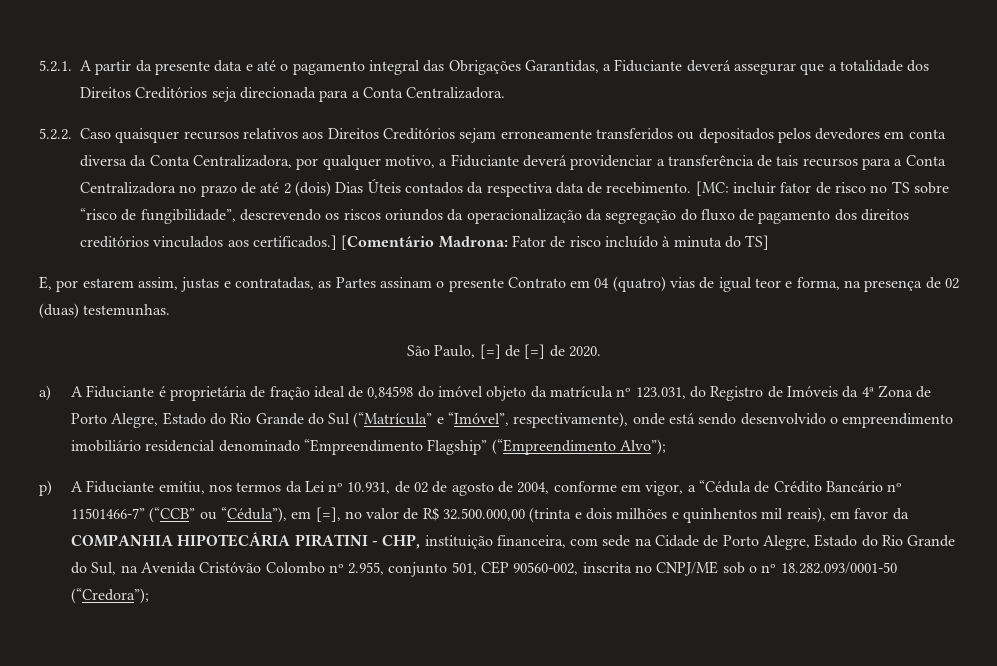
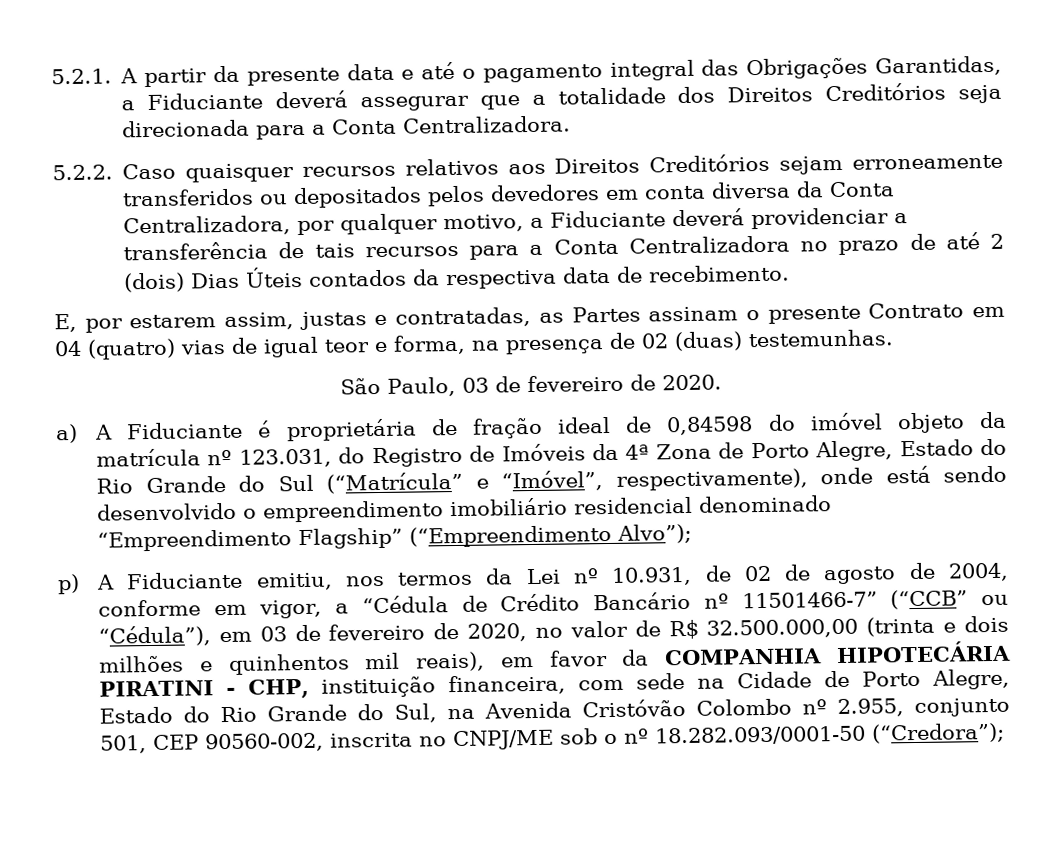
[695,181,950,196] [80,208,910,224] [80,235,770,250] [MC: incluir fator de risco no TS sobre “risco de fungibilidade”, descrevendo os riscos oriundos da operacionalização da segregação do fluxo de pagamento dos direitos creditórios vinculados aos certificados.] [Comentário Madrona: Fator de risco incluído à minuta do TS] -> (791, 273) none
[479,344,546,359] [=] de [=] -> [461,374,624,393] 03 de fevereiro
[315,507,341,522] [=], -> [259,622,528,642] 03 de fevereiro de 2020,

